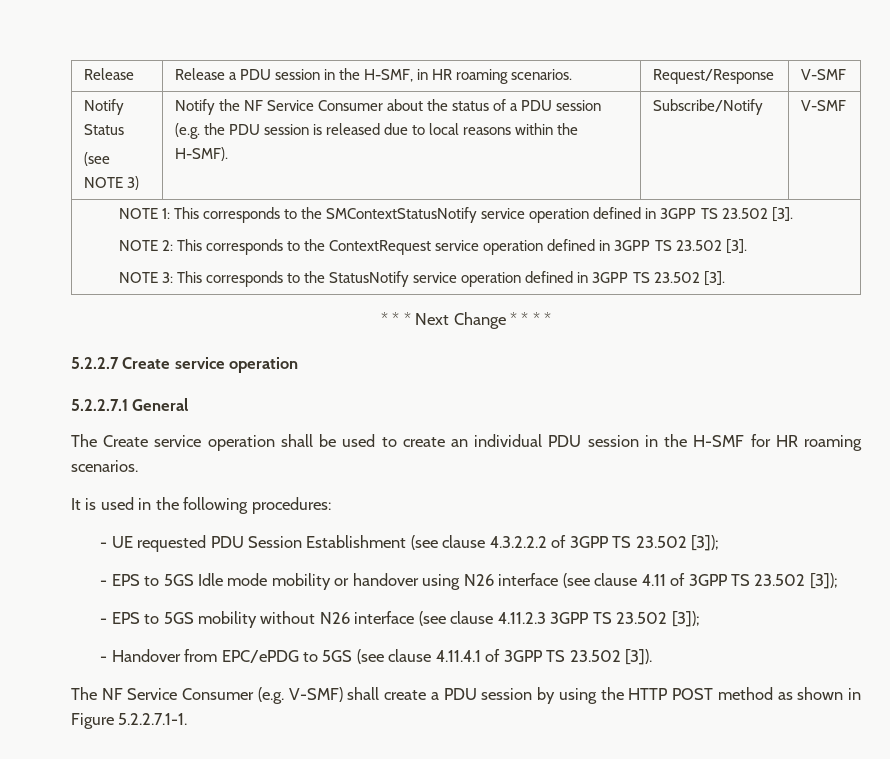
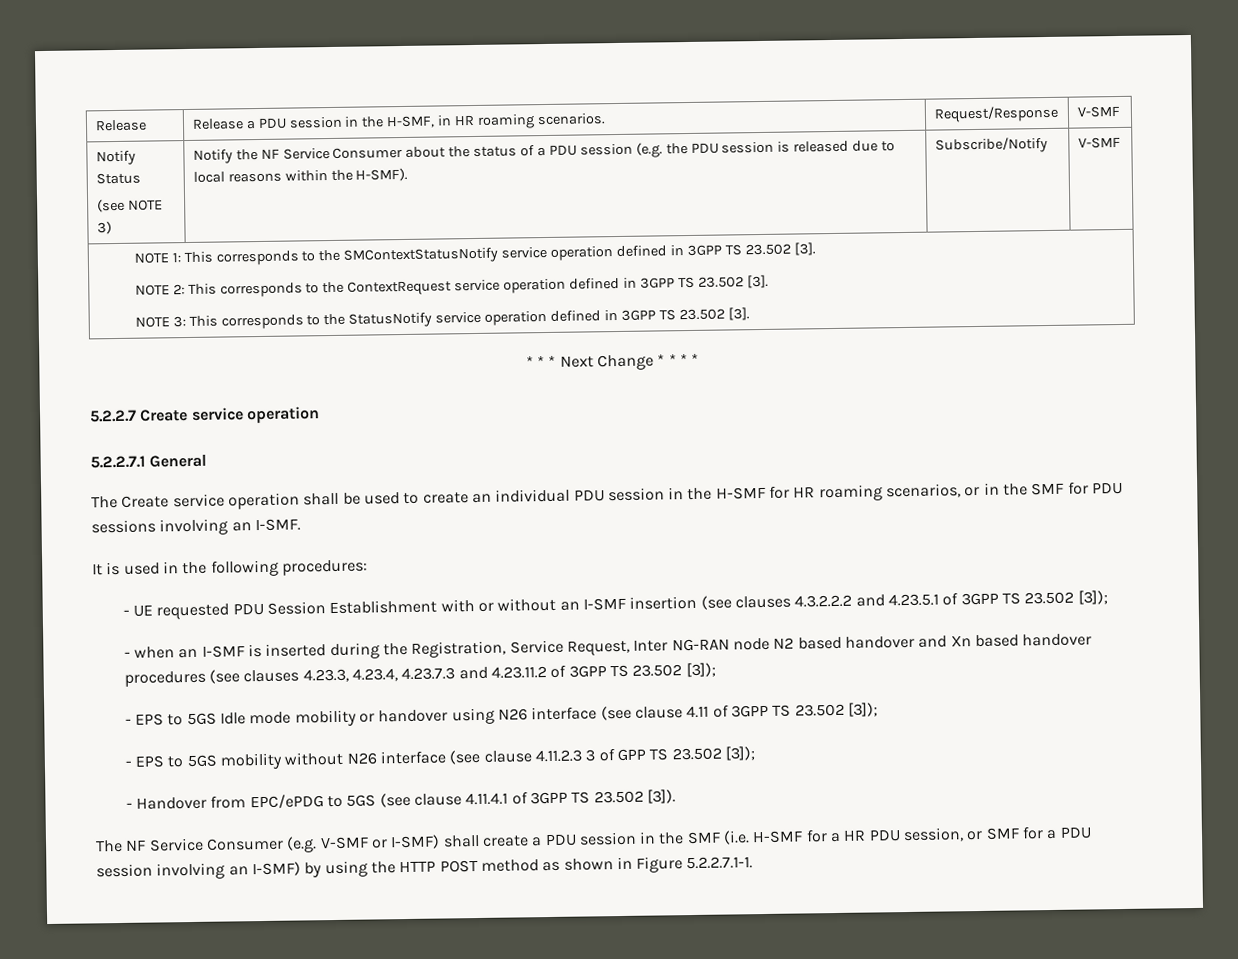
[71,460,138,472] scenarios. -> [886,481,1124,499] [91,518,301,536] scenarios, or in the SMF for PDU sessions involving an I-SMF.
[410,535,547,550] (see clause 4.3.2.2.2 -> [440,590,1108,613] [123,633,1093,660] [123,666,548,687] with or without an I-SMF insertion (see clauses 4.3.2.2.2 and 4.23.5.1 of 3GPP TS 23.502 [3]); // - when an I-SMF is inserted during the Registration, Service Request, Inter NG-RAN node N2 based handover and Xn based handover procedures (see clauses 4.23.3, 4.23.4, 4.23.7.3 and 4.23.11.2
[550,612,590,624] 3GPP -> [585,748,647,762] 3 of GPP
[288,687,343,702] V-SMF) -> [319,834,441,850] V-SMF or I-SMF)
(533, 694) none -> [639,826,1092,845] [96,861,301,880] in the SMF (i.e. H-SMF for a HR PDU session, or SMF for a PDU session involving an I-SMF)

